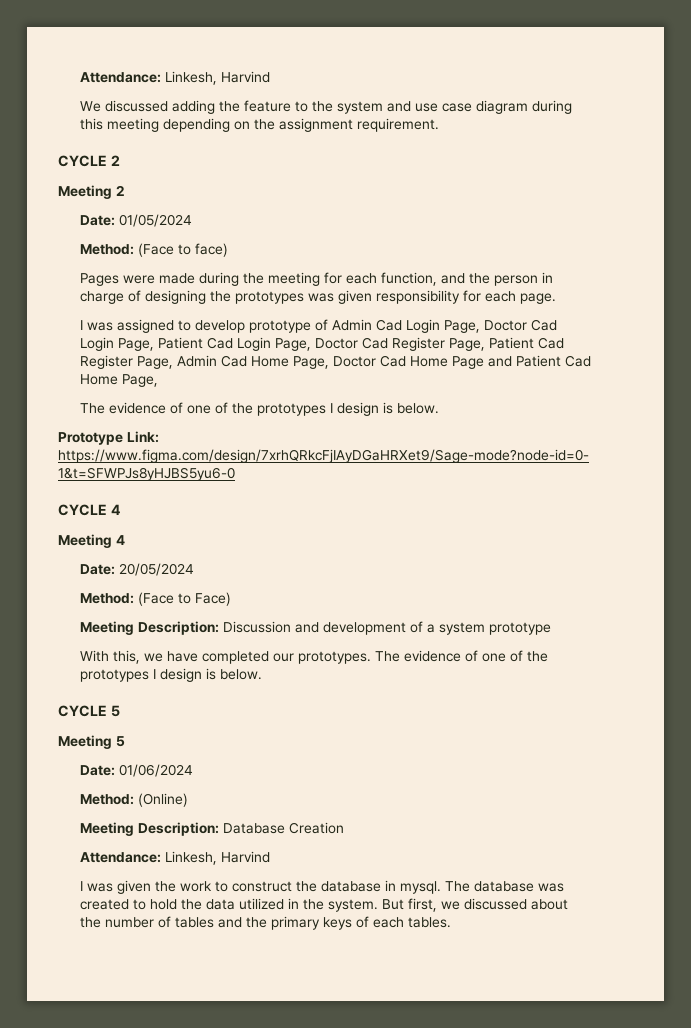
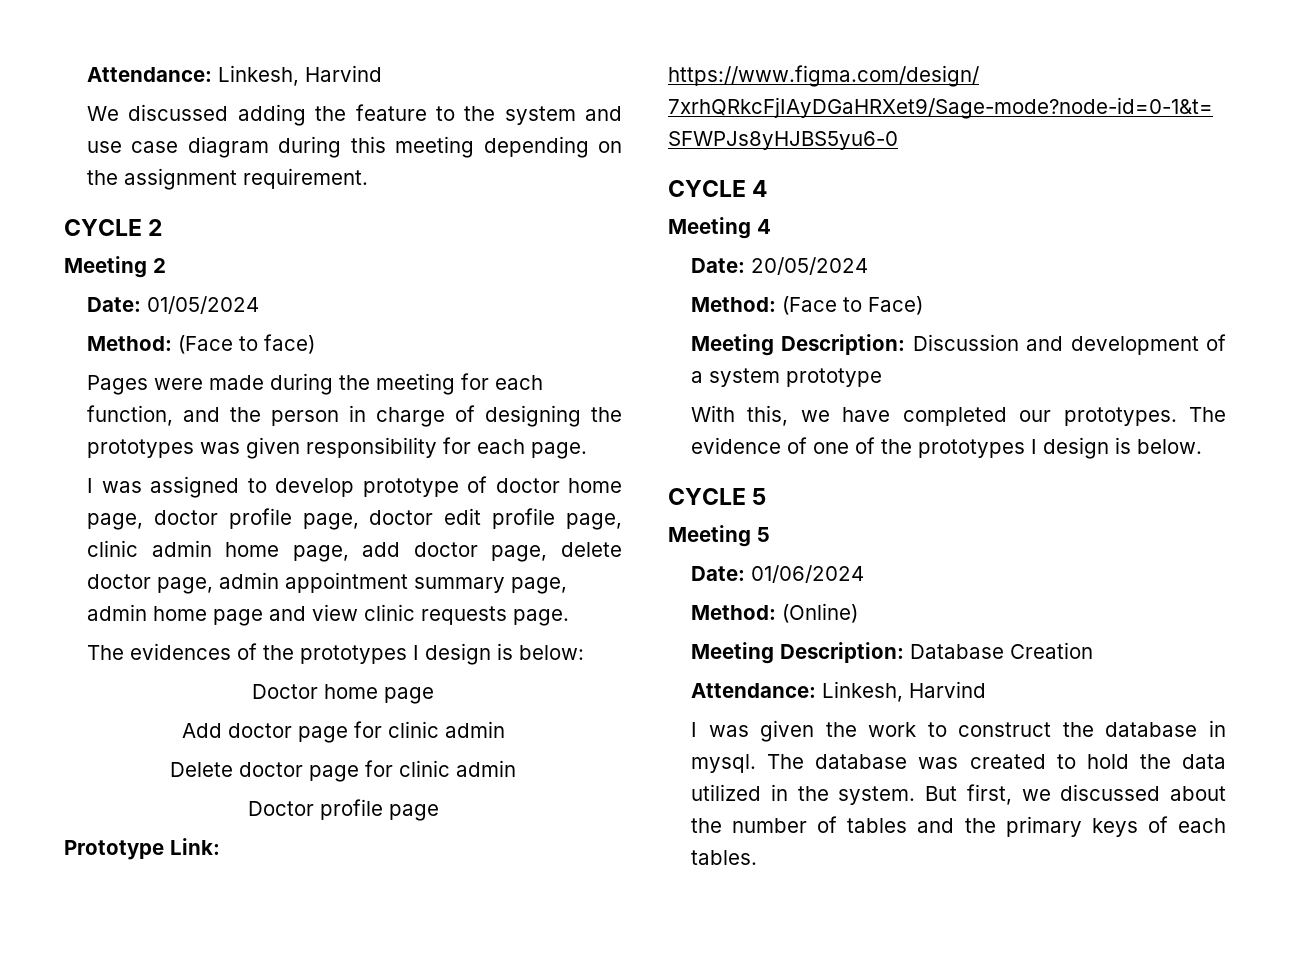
[331,319,557,333] [79,337,564,351] [79,355,591,369] [79,374,158,387] [79,402,439,416] Admin Cad Login Page, Doctor Cad Login Page, Patient Cad Login Page, Doctor Cad Register Page, Patient Cad Register Page, Admin Cad Home Page, Doctor Cad Home Page and Patient Cad Home Page, // The evidence of one of the prototypes I design is below. -> [495,478,622,493] [87,508,622,530] [87,540,622,562] [87,572,568,594] [87,604,570,626] [87,643,585,665] [252,684,434,704] [181,721,505,743] [170,760,516,782] [247,799,439,821] doctor home page, doctor profile page, doctor edit profile page, clinic admin home page, add doctor page, delete doctor page, admin appointment summary page, admin home page and view clinic requests page. // The evidences of the prototypes I design is below: // Doctor home page // Add doctor page for clinic admin // Delete doctor page for clinic admin // Doctor profile page

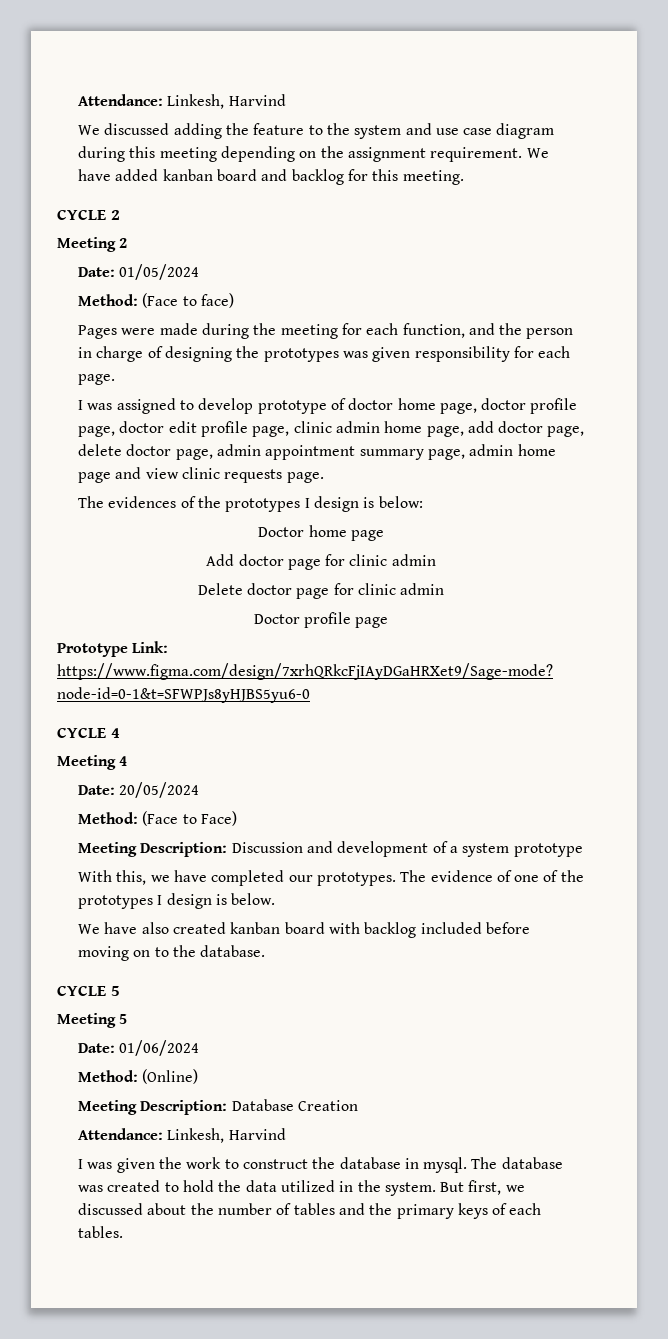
(369, 178) none -> [526,148,549,158] [77,169,464,185] We have added kanban board and backlog for this meeting.
(1203, 446) none -> [77,922,530,938] [77,945,266,961] // We have also created kanban board with backlog included before moving on to the database.

